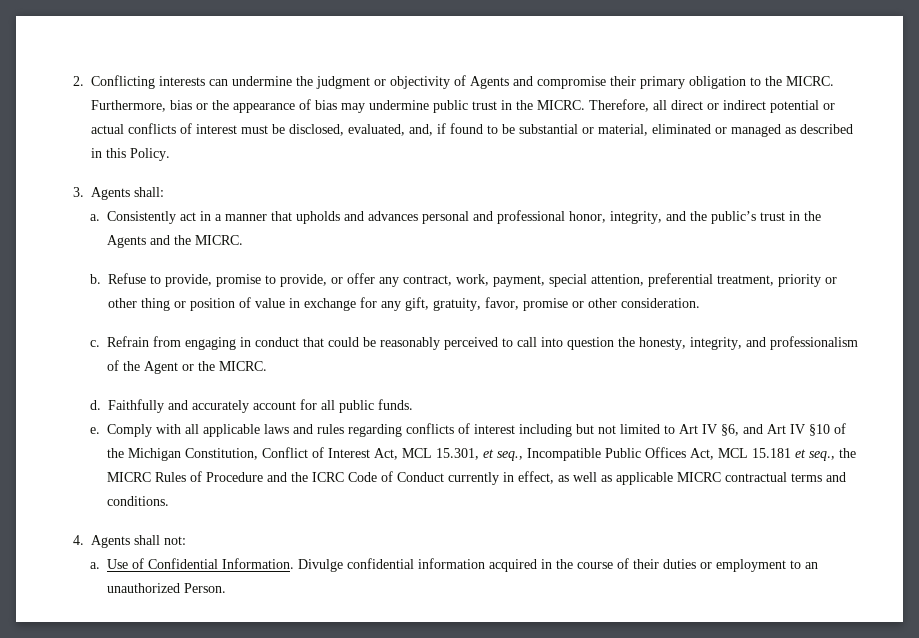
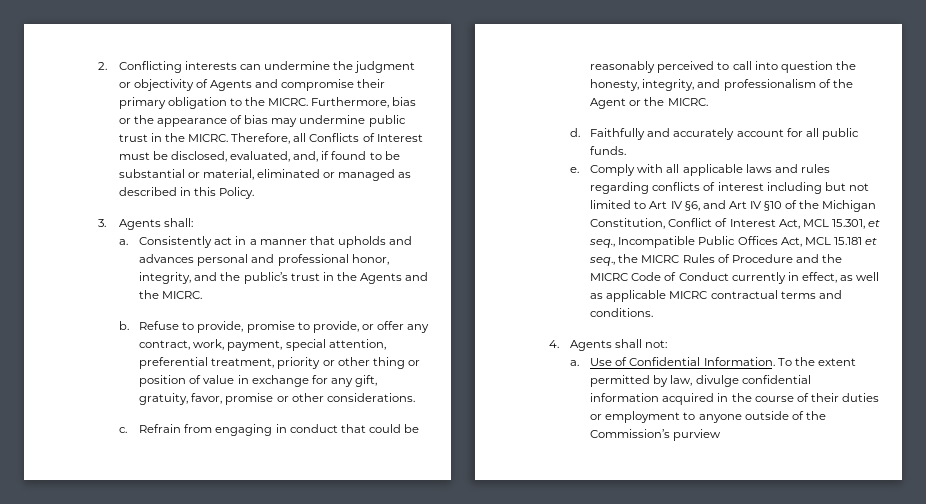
[671,100,836,113] [91,123,238,134] direct or indirect potential or actual conflicts of interest -> [309,133,423,142] Conflicts of Interest
[621,298,701,308] consideration. -> [326,393,415,402] considerations.
[312,472,345,482] ICRC -> [590,273,629,281] MICRC
[298,559,344,572] Divulge -> [777,357,856,366] [590,375,739,387] To the extent permitted by law, divulge
[805,562,819,569] [107,583,227,593] an unauthorized Person. -> [698,411,826,423] [590,429,722,441] anyone outside of the Commission’s purview

